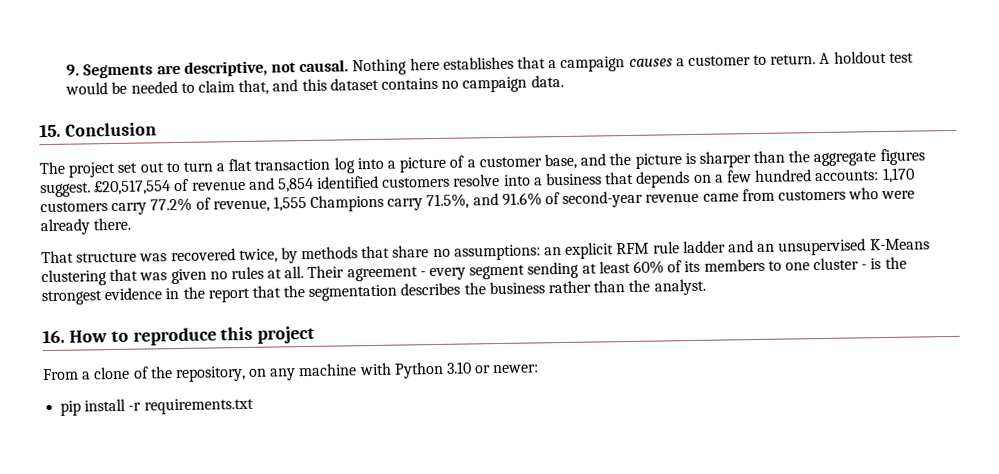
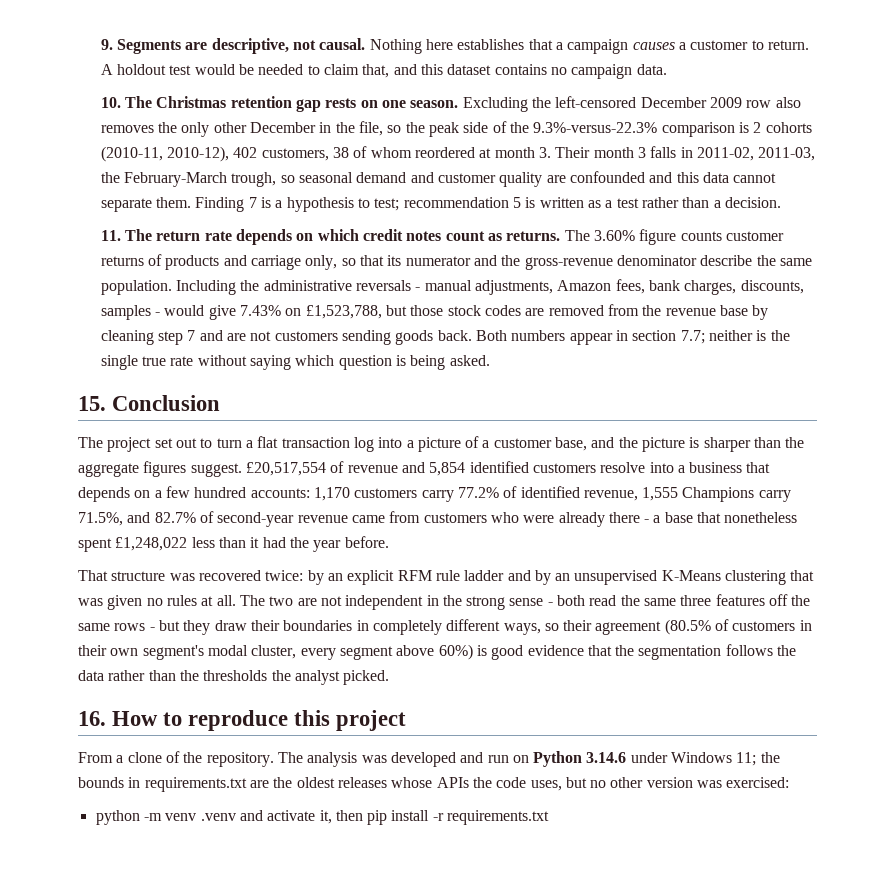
(564, 81) none -> [100,96,801,112] [100,121,812,137] [100,146,816,162] [100,171,777,187] [100,197,781,212] [100,229,784,245] [100,254,812,270] [100,279,804,295] [100,304,769,320] [100,330,790,345] [100,355,490,370] // 10. The Christmas retention gap rests on one season. Excluding the left-censored December 2009 row also removes the only other December in the file, so the peak side of the 9.3%-versus-22.3% comparison is 2 cohorts (2010-11, 2010-12), 402 customers, 38 of whom reordered at month 3. Their month 3 falls in 2011-02, 2011-03, the February-March trough, so seasonal demand and customer quality are confounded and this data cannot separate them. Finding 7 is a hypothesis to test; recommendation 5 is written as a test rather than a decision. // 11. The return rate depends on which credit notes count as returns. The 3.60% figure counts customer returns of products and carriage only, so that its numerator and the gross-revenue denominator describe the same population. Including the administrative reversals - manual adjustments, Amazon fees, bank charges, discounts, samples - would give 7.43% on £1,523,788, but those stock codes are removed from the revenue base by cleaning step 7 and are not customers sending goods back. Both numbers appear in section 7.7; neither is the single true rate without saying which question is being asked.
(211, 203) none -> [520,486,580,498] identified
[501,192,542,206] 91.6% -> [154,512,196,523] 82.7%
[93,217,132,231] [41,244,541,264] there. // That structure was recovered twice, by methods that share no assumptions: -> [608,512,798,523] [78,536,389,552] [78,570,324,585] there - a base that nonetheless spent £1,248,022 less than it had the year before. // That structure was recovered twice: by
(754, 246) none -> [534,570,551,585] by
[307,256,907,282] [41,278,706,306] Their agreement - every segment sending at least 60% of its members to one cluster - is the strongest evidence in the report that the segmentation describes the business rather than the analyst. -> [239,594,811,610] [78,619,812,635] [78,644,797,660] [78,670,390,685] The two are not independent in the strong sense - both read the same three features off the same rows - but they draw their boundaries in completely different ways, so their agreement (80.5% of customers in their own segment's modal cluster, every segment above 60%) is good evidence that the segmentation follows the data rather than the thresholds the analyst picked.
[174,361,540,383] repository, on any machine with Python 3.10 or newer: // -> [206,751,780,767] [78,777,790,792] [95,810,363,825] repository. The analysis was developed and run on Python 3.14.6 under Windows 11; the bounds in requirements.txt are the oldest releases whose APIs the code uses, but no other version was exercised: // python -m venv .venv and activate it, then

